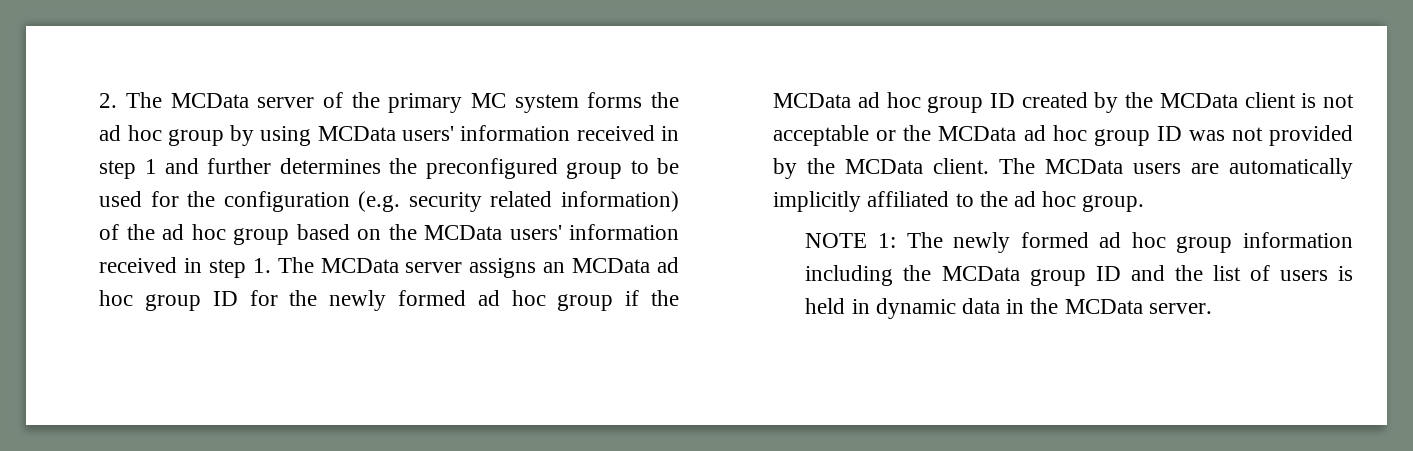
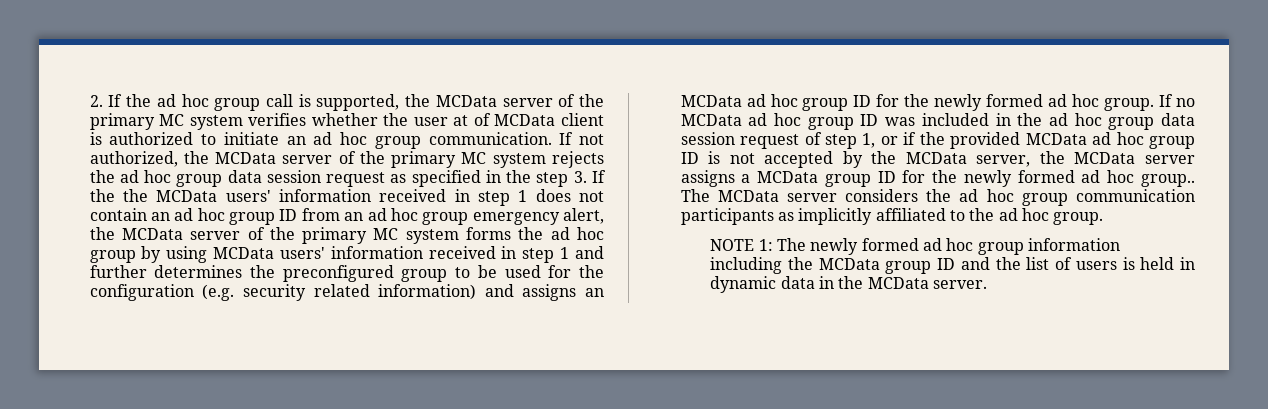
[125,92,162,108] The -> [108,94,605,111] [89,113,604,130] [89,132,604,149] [89,151,604,168] [89,170,607,187] [89,189,605,206] [89,208,604,225] [89,227,115,240] If the ad hoc group call is supported, the MCData server of the primary MC system verifies whether the user at of MCData client is authorized to initiate an ad hoc group communication. If not authorized, the MCData server of the primary MC system rejects the ad hoc group data session request as specified in the step 3. If the the MCData users' information received in step 1 does not contain an ad hoc group ID from an ad hoc group emergency alert, the
[99,224,679,245] [99,257,463,278] of the ad hoc group based on the MCData users' information received in step 1. The MCData server -> [484,284,514,297] and
[557,290,679,311] [773,92,1354,113] [773,125,932,146] group if the MCData ad hoc group ID created by the MCData client is not acceptable or the -> [1104,94,1195,111] group. If no
[1231,125,1354,146] [773,158,1353,179] not provided by the MCData client. The MCData users are automatically -> [921,113,1195,130] [680,132,1195,149] [680,151,1195,168] [680,170,1195,187] [680,189,1195,206] [680,208,794,225] included in the ad hoc group data session request of step 1, or if the provided MCData ad hoc group ID is not accepted by the MCData server, the MCData server assigns a MCData group ID for the newly formed ad hoc group.. The MCData server considers the ad hoc group communication participants as

